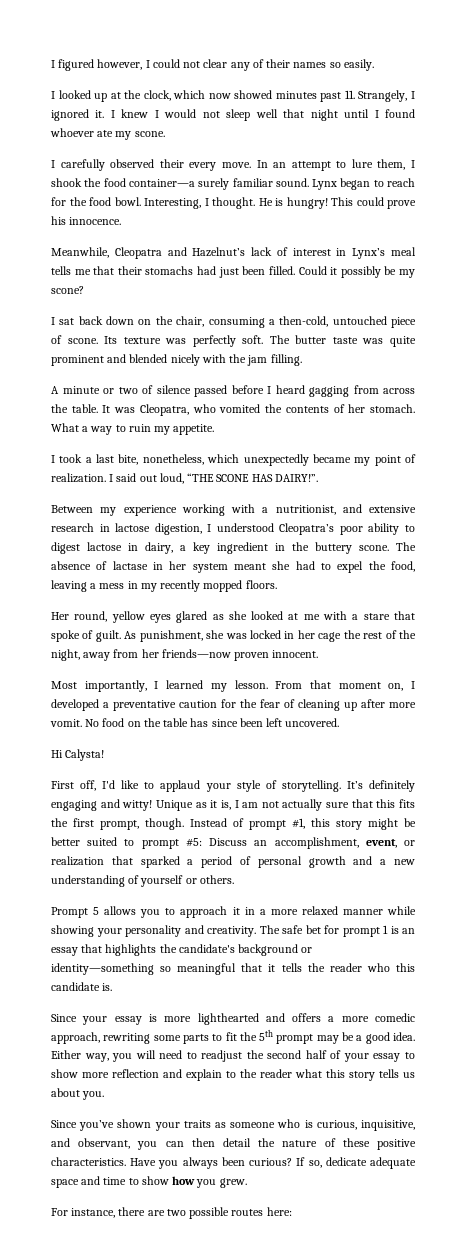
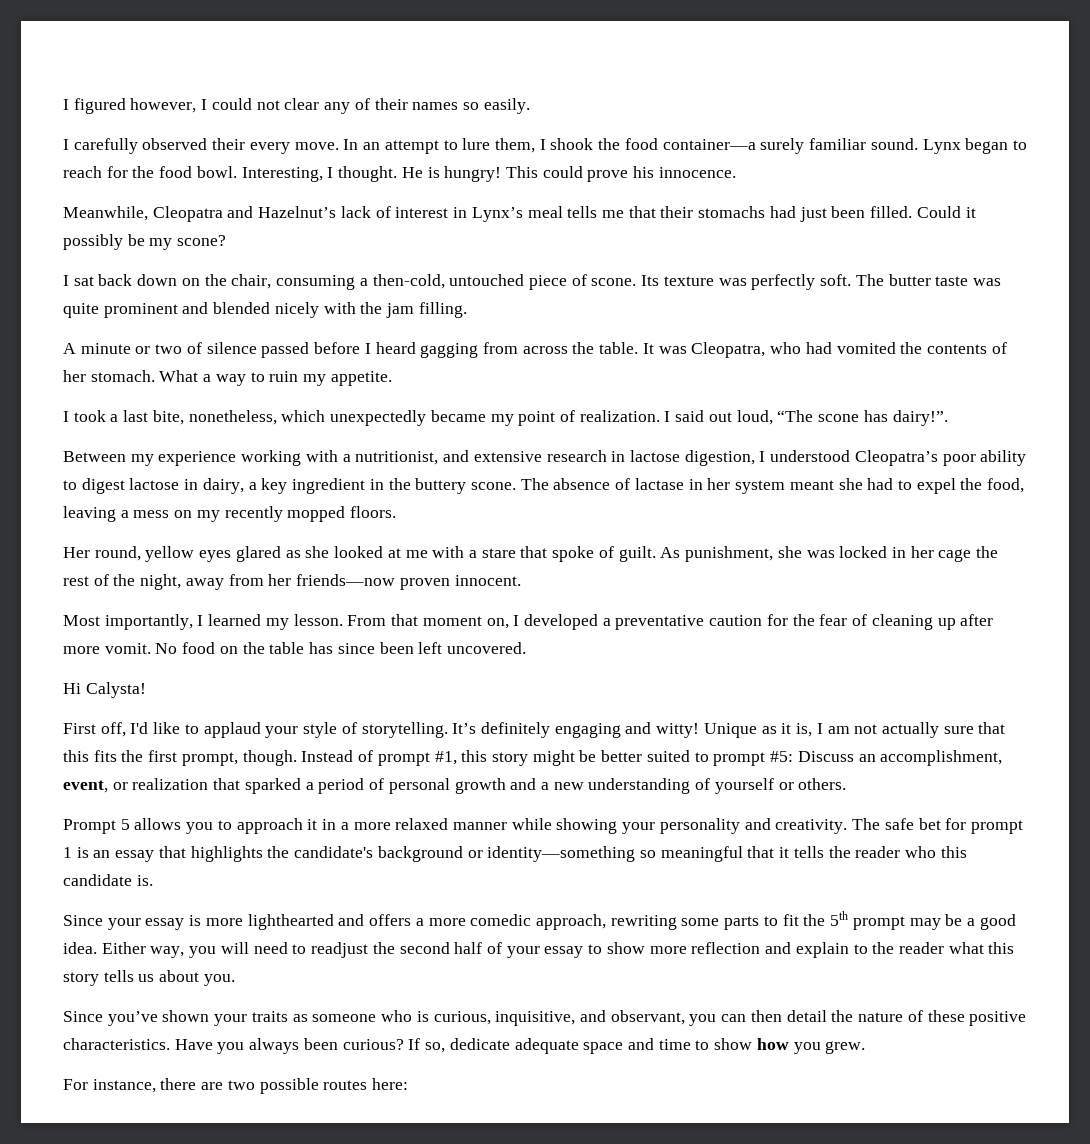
[51,90,416,102] [51,109,415,121] [50,128,165,140] // I looked up at the clock, which now showed minutes past 11. Strangely, I ignored it. I knew I would not sleep well that night until I found whoever ate my scone. -> (530, 106) none
(216, 408) none -> [805,342,832,354] had
[187,473,318,482] “THE SCONE HAS DAIRY!”. -> [777,410,948,426] “The scone has dairy!”.
[127,581,138,589] in -> [174,510,193,518] on

